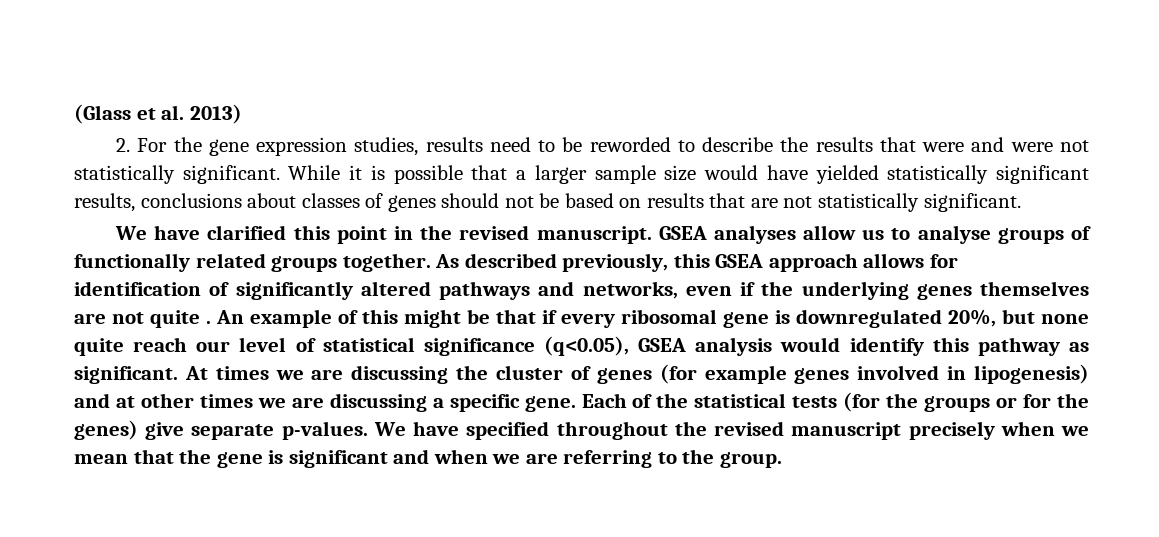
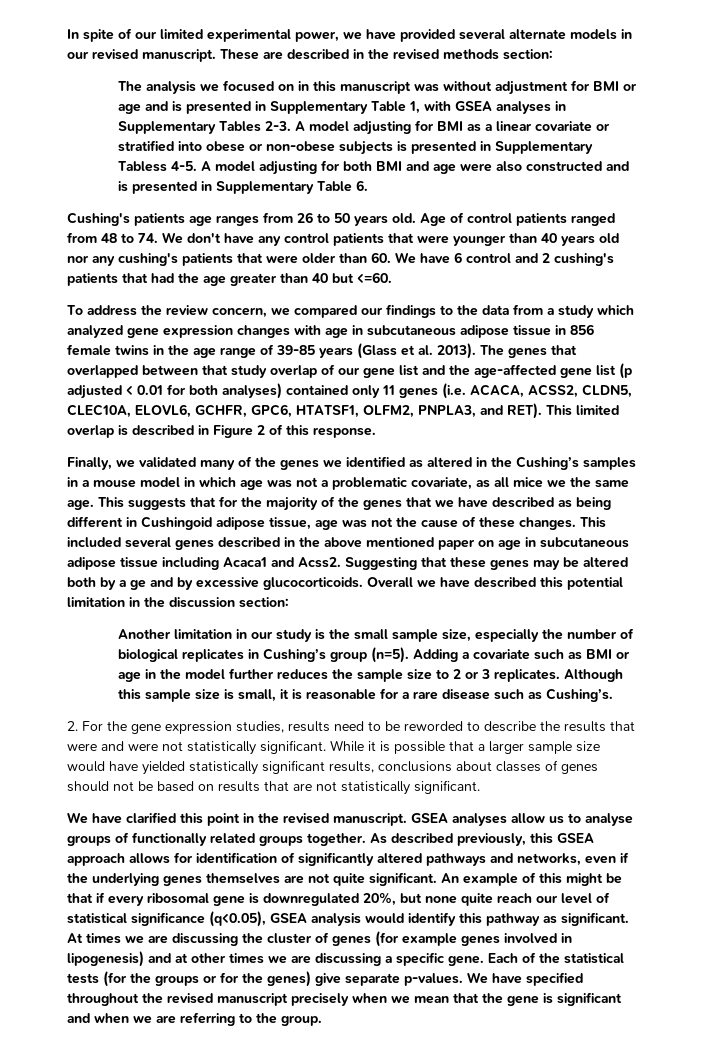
[74,104,242,124] (Glass et al. 2013) -> [67,28,632,42] [67,49,553,62] [117,80,637,95] [117,101,566,114] [117,120,610,135] [117,140,593,155] [117,160,629,175] [117,180,368,194] [67,212,615,226] [67,232,619,246] [67,252,614,266] [67,272,392,286] [67,304,634,318] [67,324,594,338] [67,343,577,359] [67,363,632,379] [67,383,632,399] [67,403,619,419] [67,424,376,438] [67,456,636,470] [67,477,629,490] [67,496,611,511] [67,516,606,530] [67,537,629,550] [67,557,628,570] [67,577,623,590] [67,597,289,608] [117,628,634,642] [117,647,630,663] [117,668,623,682] [117,688,613,702] In spite of our limited experimental power, we have provided several alternate models in our revised manuscript. These are described in the revised methods section: // The analysis we focused on in this manuscript was without adjustment for BMI or age and is presented in Supplementary Table 1, with GSEA analyses in Supplementary Tables 2-3. A model adjusting for BMI as a linear covariate or stratified into obese or non-obese subjects is presented in Supplementary Tabless 4-5. A model adjusting for both BMI and age were also constructed and is presented in Supplementary Table 6. // Cushing's patients age ranges from 26 to 50 years old. Age of control patients ranged from 48 to 74. We don't have any control patients that were younger than 40 years old nor any cushing's patients that were older than 60. We have 6 control and 2 cushing's patients that had the age greater than 40 but <=60. // To address the review concern, we compared our findings to the data from a study which analyzed gene expression changes with age in subcutaneous adipose tissue in 856 female twins in the age range of 39-85 years (Glass et al. 2013). The genes that overlapped between that study overlap of our gene list and the age-affected gene list (p adjusted < 0.01 for both analyses) contained only 11 genes (i.e. ACACA, ACSS2, CLDN5, CLEC10A, ELOVL6, GCHFR, GPC6, HTATSF1, OLFM2, PNPLA3, and RET). This limited overlap is described in Figure 2 of this response. // Finally, we validated many of the genes we identified as altered in the Cushing’s samples in a mouse model in which age was not a problematic covariate, as all mice we the same age. This suggests that for the majority of the genes that we have described as being different in Cushingoid adipose tissue, age was not the cause of these changes. This included several genes described in the above mentioned paper on age in subcutaneous adipose tissue including Acaca1 and Acss2. Suggesting that these genes may be altered both by a ge and by excessive glucocorticoids. Overall we have described this potential limitation in the discussion section: // Another limitation in our study is the small sample size, especially the number of biological replicates in Cushing’s group (n=5). Adding a covariate such as BMI or age in the model further reduces the sample size to 2 or 3 replicates. Although this sample size is small, it is reasonable for a rare disease such as Cushing’s.
[206,321,211,324] . -> [369,872,437,886] significant.

